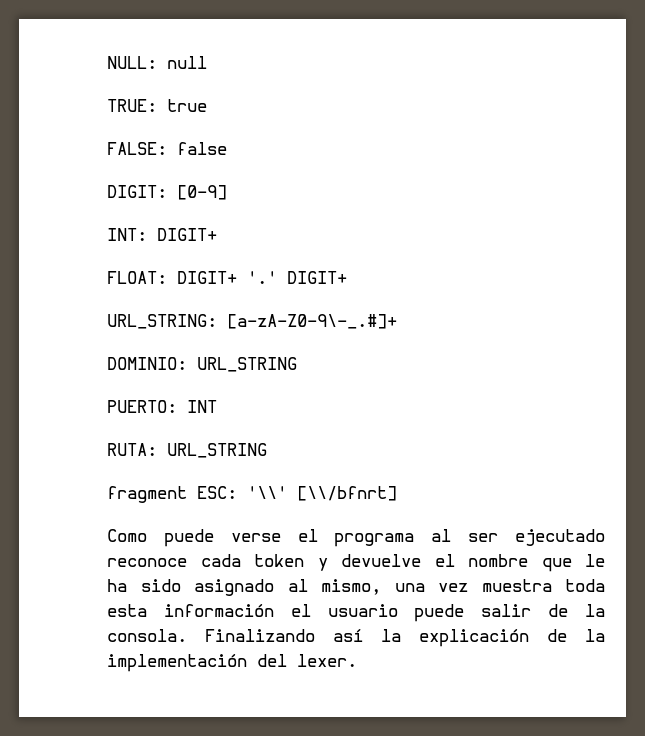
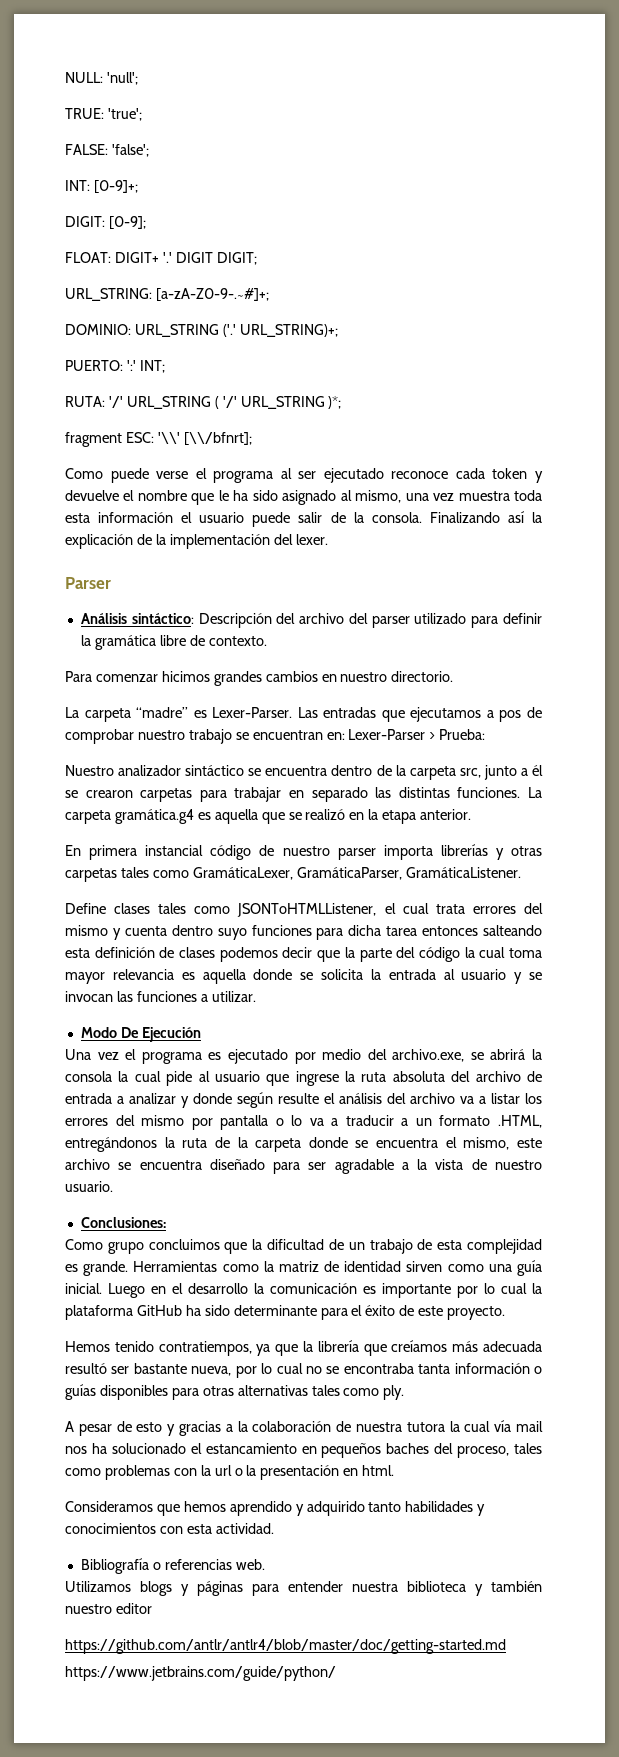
[167,56,207,69] null -> [106,72,138,85] 'null';
[167,99,207,112] true -> [107,108,142,121] 'true';
[177,142,227,155] [107,185,227,200] [107,228,217,241] false // DIGIT: [0-9] // INT: DIGIT+ -> [111,144,149,157] [65,180,138,193] [65,216,146,229] 'false'; // INT: [0-9]+; // DIGIT: [0-9];
[287,271,347,284] DIGIT+ -> [175,252,257,265] DIGIT DIGIT;
[227,314,397,329] [a-zA-Z0-9\-_.#]+ -> [155,288,269,301] [a-zA-Z0-9-.~#]+;
(297, 364) none -> [222,324,338,337] ('.' URL_STRING)+;
[187,400,217,413] INT -> [126,360,165,373] ':' INT;
[167,443,267,458] URL_STRING -> [108,396,342,409] '/' URL_STRING ( '/' URL_STRING )*;
[297,486,397,501] [\\/bfnrt] -> [183,432,252,445] [\\/bfnrt];
(357, 660) none -> [65,577,111,589] [80,613,543,628] [80,635,267,650] [65,671,454,686] [65,707,542,722] [65,729,486,744] [65,765,543,780] [65,787,543,802] [65,809,472,824] [65,844,543,860] [65,867,521,882] [65,903,543,917] [65,925,542,940] [65,947,542,962] [65,969,542,984] [65,991,256,1002] [80,1027,201,1042] [65,1049,542,1064] [65,1071,542,1086] [65,1092,542,1108] [65,1115,543,1130] [65,1137,542,1152] [65,1159,542,1174] [65,1181,113,1192] [80,1217,166,1228] [65,1239,542,1254] [65,1260,542,1276] [65,1283,542,1298] [65,1305,506,1320] [65,1340,543,1356] [65,1363,542,1378] [65,1384,405,1400] [65,1420,544,1436] [65,1443,542,1458] [65,1465,395,1480] [65,1501,486,1516] [65,1523,274,1534] [80,1558,265,1574] [65,1581,542,1596] [65,1603,152,1614] [65,1639,506,1654] [65,1666,336,1681] // Parser // Análisis sintáctico: Descripción del archivo del parser utilizado para definir la gramática libre de contexto. // Para comenzar hicimos grandes cambios en nuestro directorio. // La carpeta “madre” es Lexer-Parser. Las entradas que ejecutamos a pos de comprobar nuestro trabajo se encuentran en: Lexer-Parser > Prueba: // Nuestro analizador sintáctico se encuentra dentro de la carpeta src, junto a él se crearon carpetas para trabajar en separado las distintas funciones. La carpeta gramática.g4 es aquella que se realizó en la etapa anterior. // En primera instancial código de nuestro parser importa librerías y otras carpetas tales como GramáticaLexer, GramáticaParser, GramáticaListener. // Define clases tales como JSONToHTMLListener, el cual trata errores del mismo y cuenta dentro suyo funciones para dicha tarea entonces salteando esta definición de clases podemos decir que la parte del código la cual toma mayor relevancia es aquella donde se solicita la entrada al usuario y se invocan las funciones a utilizar. // Modo De Ejecución // Una vez el programa es ejecutado por medio del archivo.exe, se abrirá la consola la cual pide al usuario que ingrese la ruta absoluta del archivo de entrada a analizar y donde según resulte el análisis del archivo va a listar los errores del mismo por pantalla o lo va a traducir a un formato .HTML, entregándonos la ruta de la carpeta donde se encuentra el mismo, este archivo se encuentra diseñado para ser agradable a la vista de nuestro usuario. // Conclusiones: // Como grupo concluimos que la dificultad de un trabajo de esta complejidad es grande. Herramientas como la matriz de identidad sirven como una guía inicial. Luego en el desarrollo la comunicación es importante por lo cual la plataforma GitHub ha sido determinante para el éxito de este proyecto. // Hemos tenido contratiempos, ya que la librería que creíamos más adecuada resultó ser bastante nueva, por lo cual no se encontraba tanta información o guías disponibles para otras alternativas tales como ply. // A pesar de esto y gracias a la colaboración de nuestra tutora la cual vía mail nos ha solucionado el estancamiento en pequeños baches del proceso, tales como problemas con la url o la presentación en html. // Consideramos que hemos aprendido y adquirido tanto habilidades y conocimientos con esta actividad. // Bibliografía o referencias web. // Utilizamos blogs y páginas para entender nuestra biblioteca y también nuestro editor // https://github.com/antlr/antlr4/blob/master/doc/getting-started.md // https://www.jetbrains.com/guide/python/

